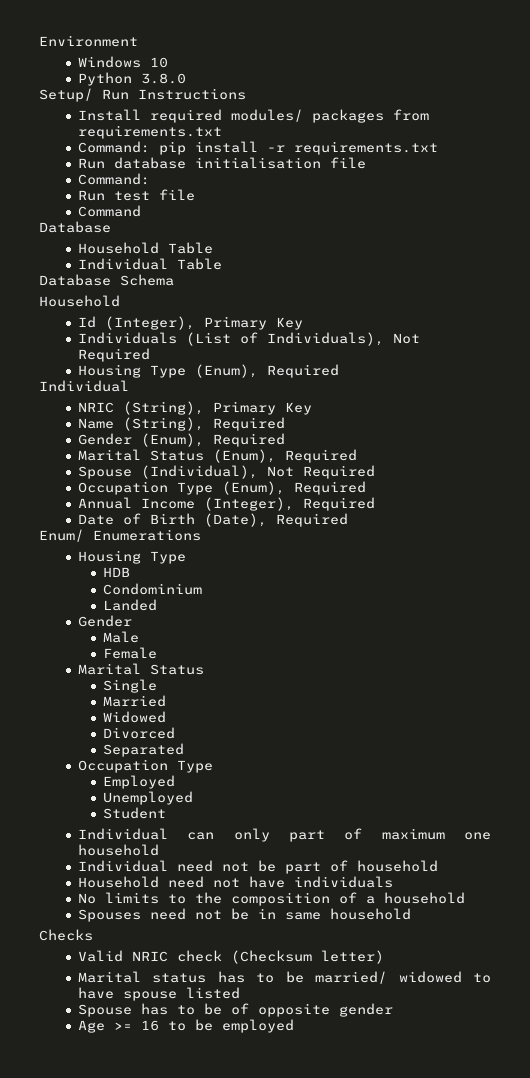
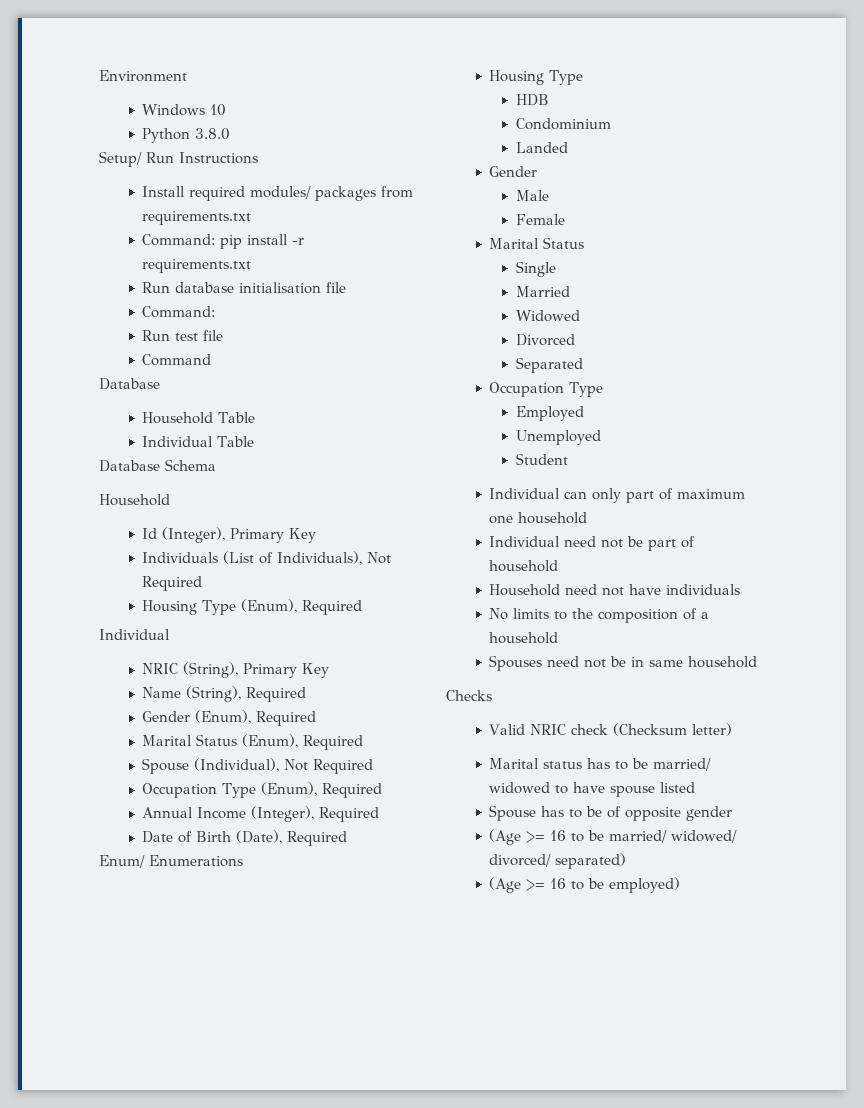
[78,1019,295,1033] Age >= 16 to be employed -> [489,829,738,845] [489,853,627,869] [489,877,681,893] (Age >= 16 to be married/ widowed/ divorced/ separated) // (Age >= 16 to be employed)

